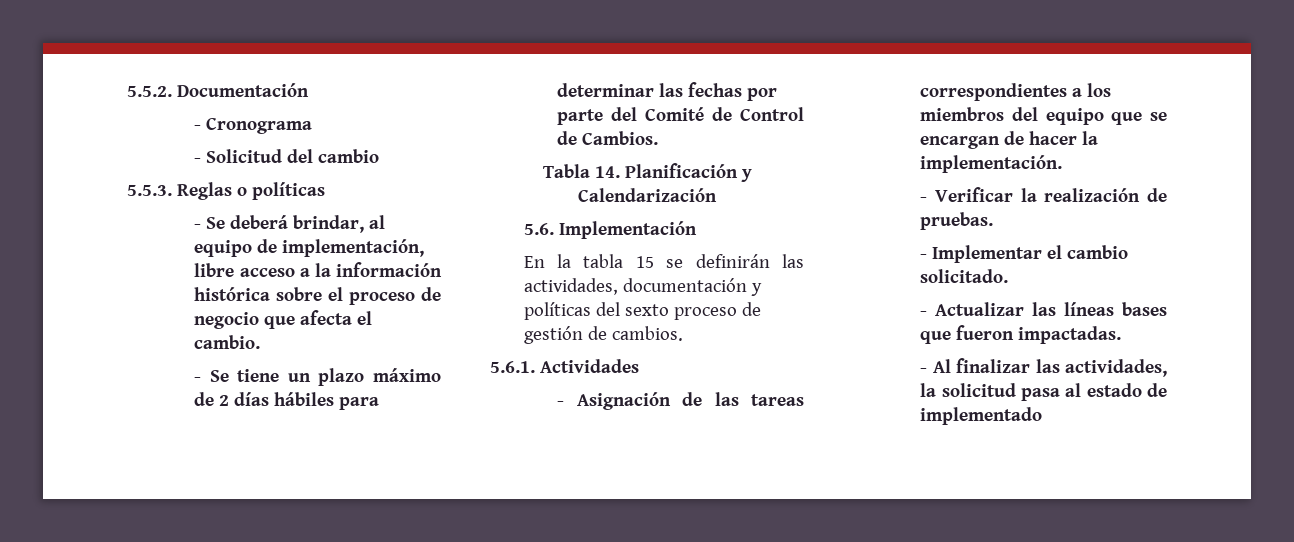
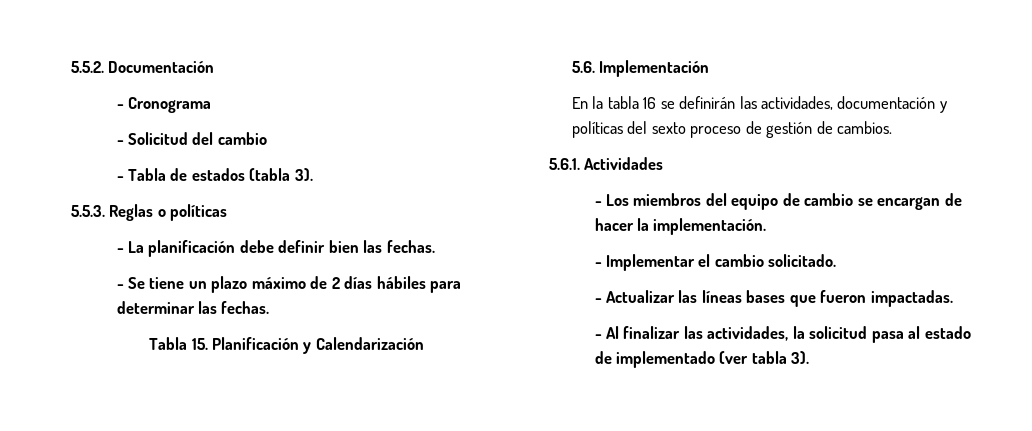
(380, 156) none -> [116,168,313,181] // - Tabla de estados (tabla 3).
[206,215,386,233] [194,239,425,257] [194,262,442,277] [194,287,441,305] [194,310,373,329] [194,335,261,349] Se deberá brindar, al equipo de implementación, libre acceso a la información histórica sobre el proceso de negocio que afecta el cambio. -> [127,240,435,257] La planificación debe definir bien las fechas.
[688,82,778,101] [557,107,804,125] [557,131,659,145] [542,164,620,178] fechas por parte del Comité de Control de Cambios. // Tabla 14. -> [221,301,270,314] [149,337,208,350] fechas. // Tabla 15.
[635,256,654,268] 15 -> [643,97,657,109] 16
[576,392,804,410] [920,83,1112,101] Asignación de las tareas correspondientes a los -> [605,194,629,206] Los
[1111,112,1143,125] que -> [782,193,854,206] de cambio
[920,187,1167,202] [920,212,994,230] // - Verificar la realización de pruebas. -> (767, 226) none
(1043, 416) none -> [719,351,810,364] (ver tabla 3).

